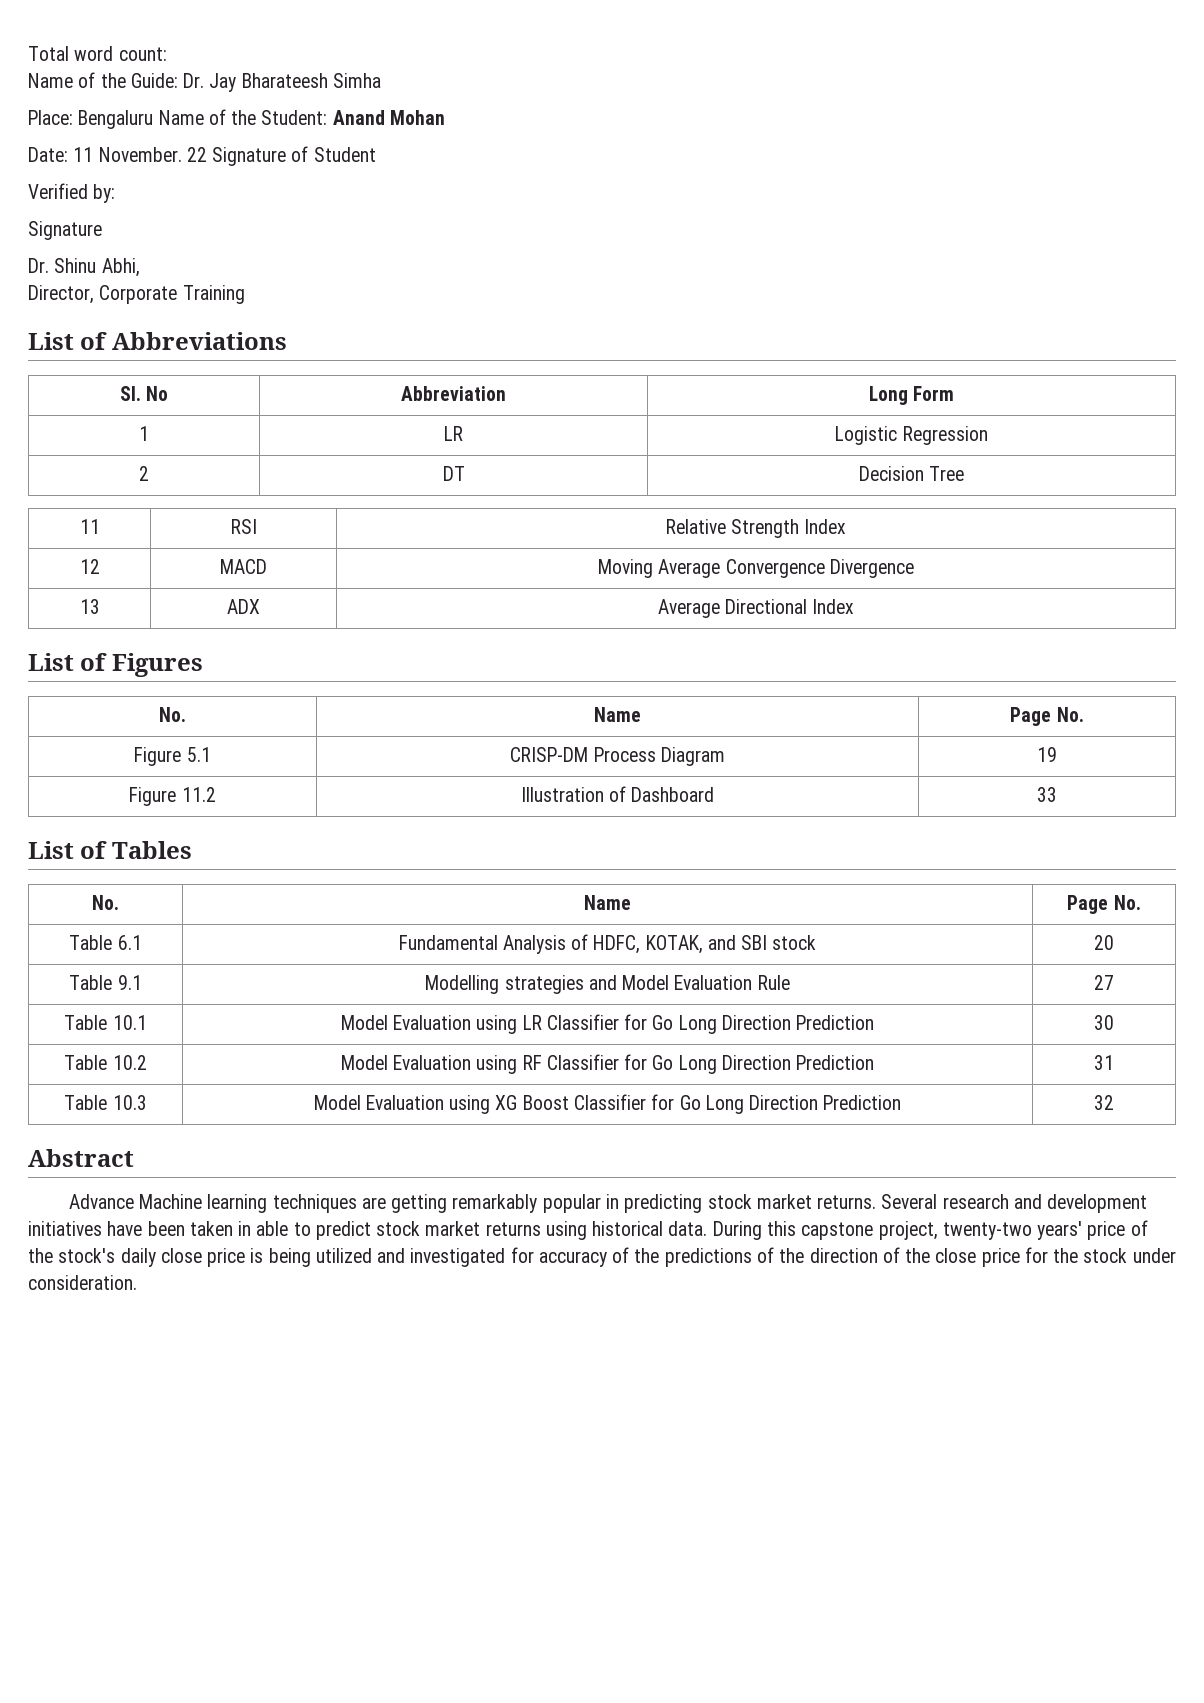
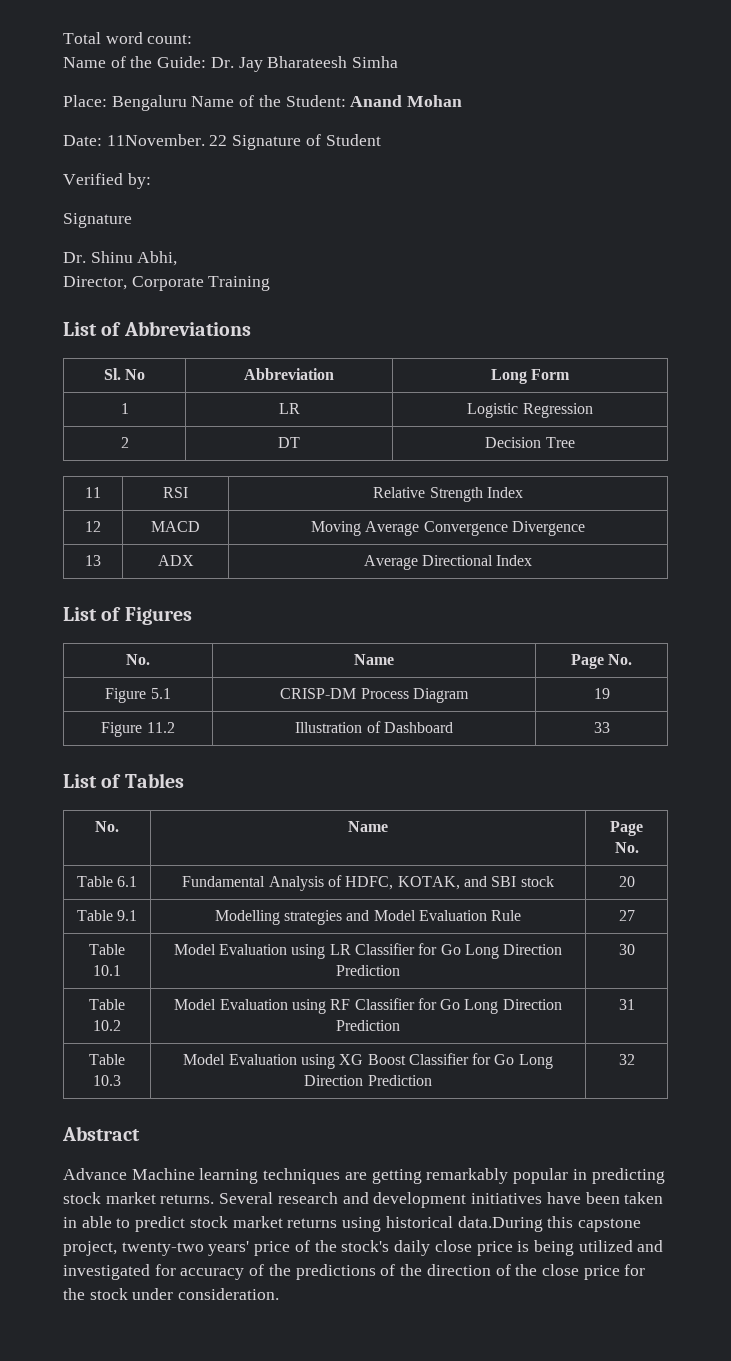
[73,147,182,162] 11 November. -> [106,134,205,146] 11November.
[668,1221,762,1240] data. During -> [457,1216,543,1232] data.During

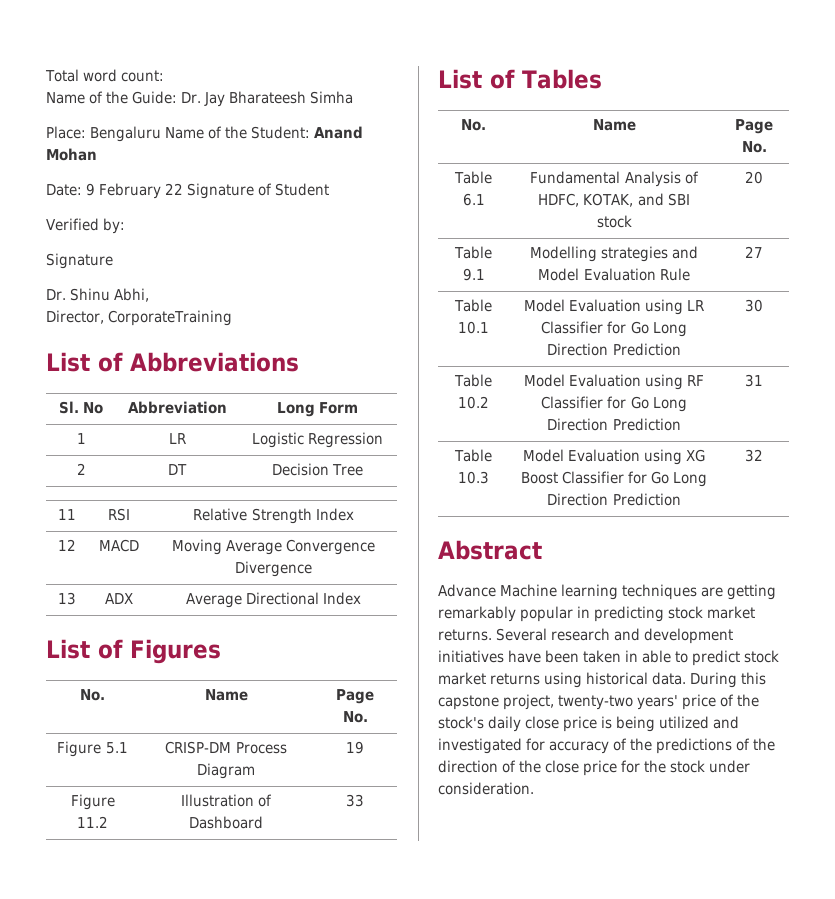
[106,134,205,146] 11November. -> [86,183,162,199] 9 February
[131,276,271,291] Corporate Training -> [108,310,233,326] CorporateTraining
[457,1216,543,1232] data.During -> [652,672,738,688] data. During

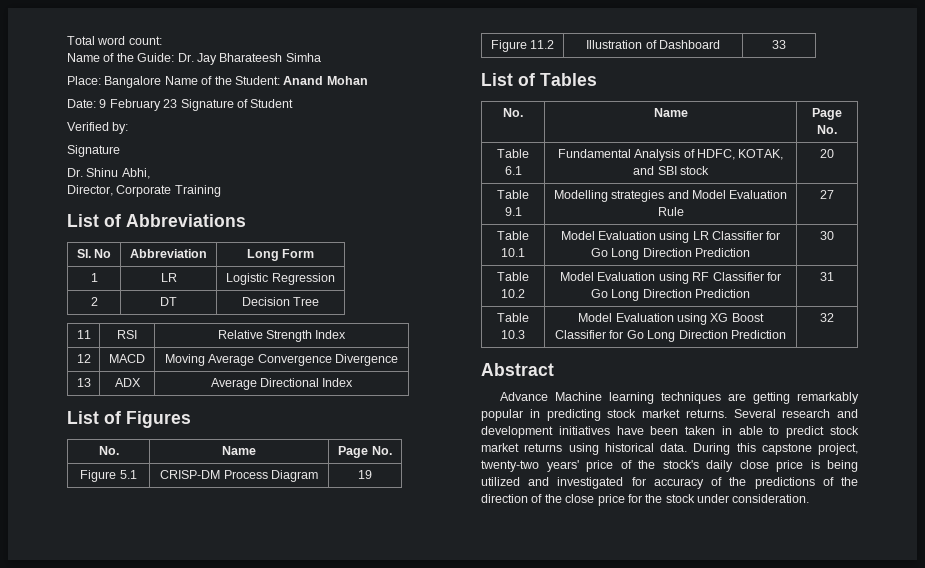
[90,126,162,142] Bengaluru -> [104,76,162,88] Bangalore
[165,183,184,195] 22 -> [163,99,178,108] 23
[108,310,233,326] CorporateTraining -> [116,185,221,197] Corporate Training

